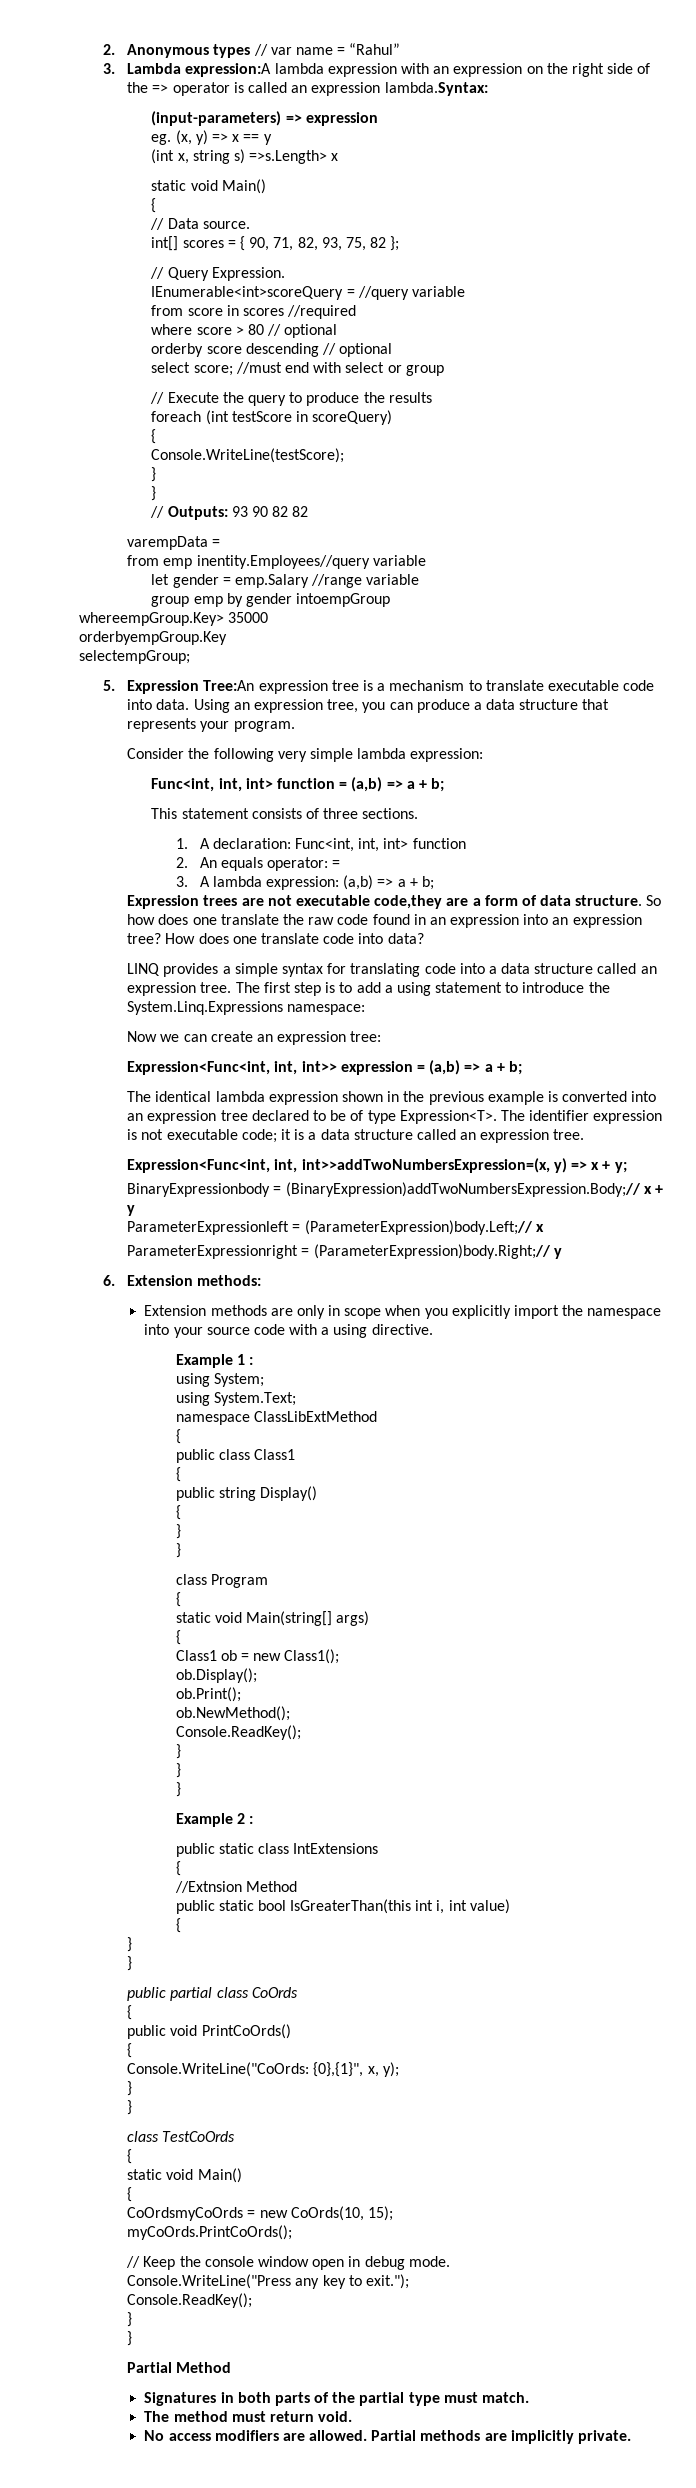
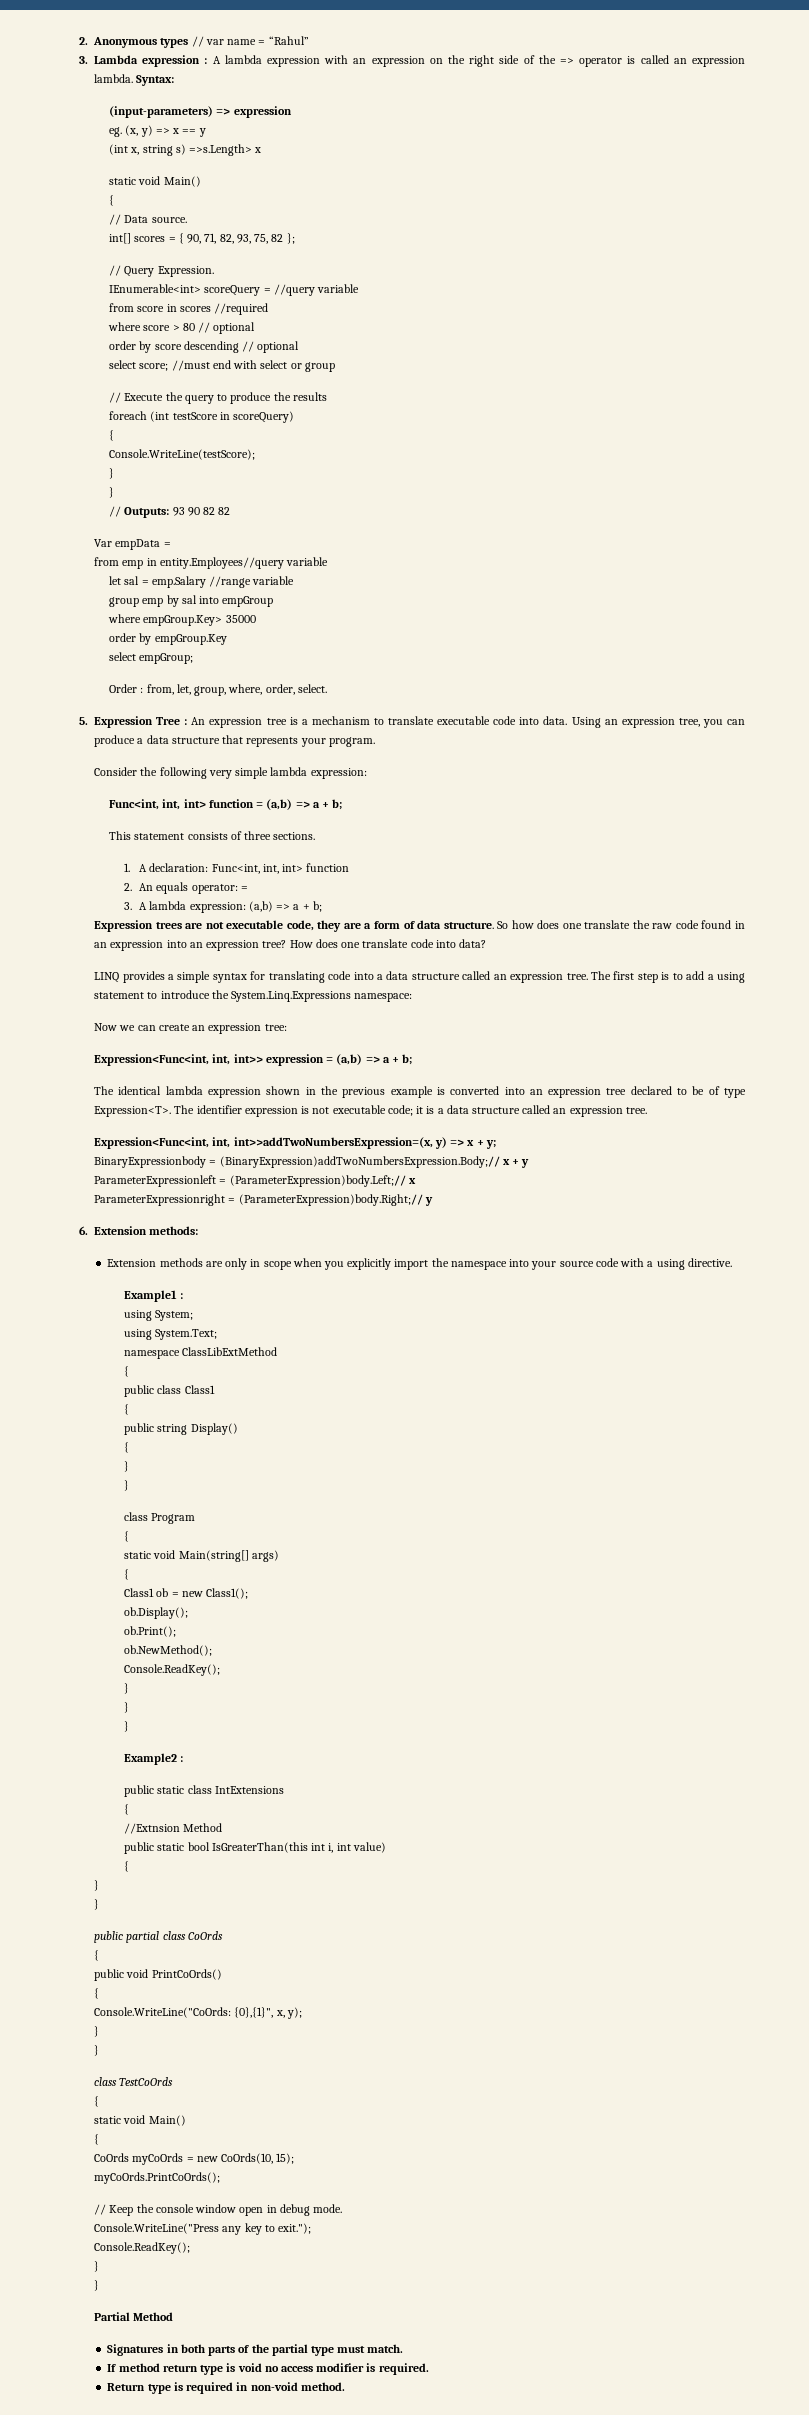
[185,63,272,77] expression:A -> [142,55,221,67] expression : A
[384,82,488,96] lambda.Syntax: -> [94,74,175,86] lambda. Syntax:
[151,286,344,300] IEnumerable<int>scoreQuery -> [109,284,261,296] IEnumerable<int> scoreQuery
[151,343,204,357] orderby -> [109,341,152,353] order by
[127,536,209,550] varempData -> [94,539,161,550] Var empData
[196,555,370,569] inentity.Employees//query -> [146,557,284,569] in entity.Employees//query
[172,574,219,588] gender -> [124,576,140,585] sal
[245,593,391,607] [79,612,269,626] [79,631,227,645] [79,650,190,664] gender intoempGroup // whereempGroup.Key> 35000 // orderbyempGroup.Key // selectempGroup; -> [181,595,274,607] [108,614,256,626] [109,633,227,645] [109,652,194,664] [109,684,327,696] sal into empGroup // where empGroup.Key> 35000 // order by empGroup.Key // select empGroup; // Order : from, let, group, where, order, select.
[203,680,255,691] Tree:An -> [156,717,206,725] Tree : An
[374,895,443,909] code,they -> [286,920,342,932] code, they
[175,1354,245,1368] Example 1 -> [124,1290,178,1302] Example1
[175,1813,245,1827] Example 2 -> [124,1753,178,1765] Example2
[127,2207,244,2221] CoOrdsmyCoOrds -> [94,2153,184,2165] CoOrds myCoOrds
[144,2411,353,2422] [144,2430,631,2444] The method must return void. // No access modifiers are allowed. Partial methods are implicitly private. -> [107,2363,429,2375] [107,2382,345,2394] If method return type is void no access modifier is required. // Return type is required in non-void method.

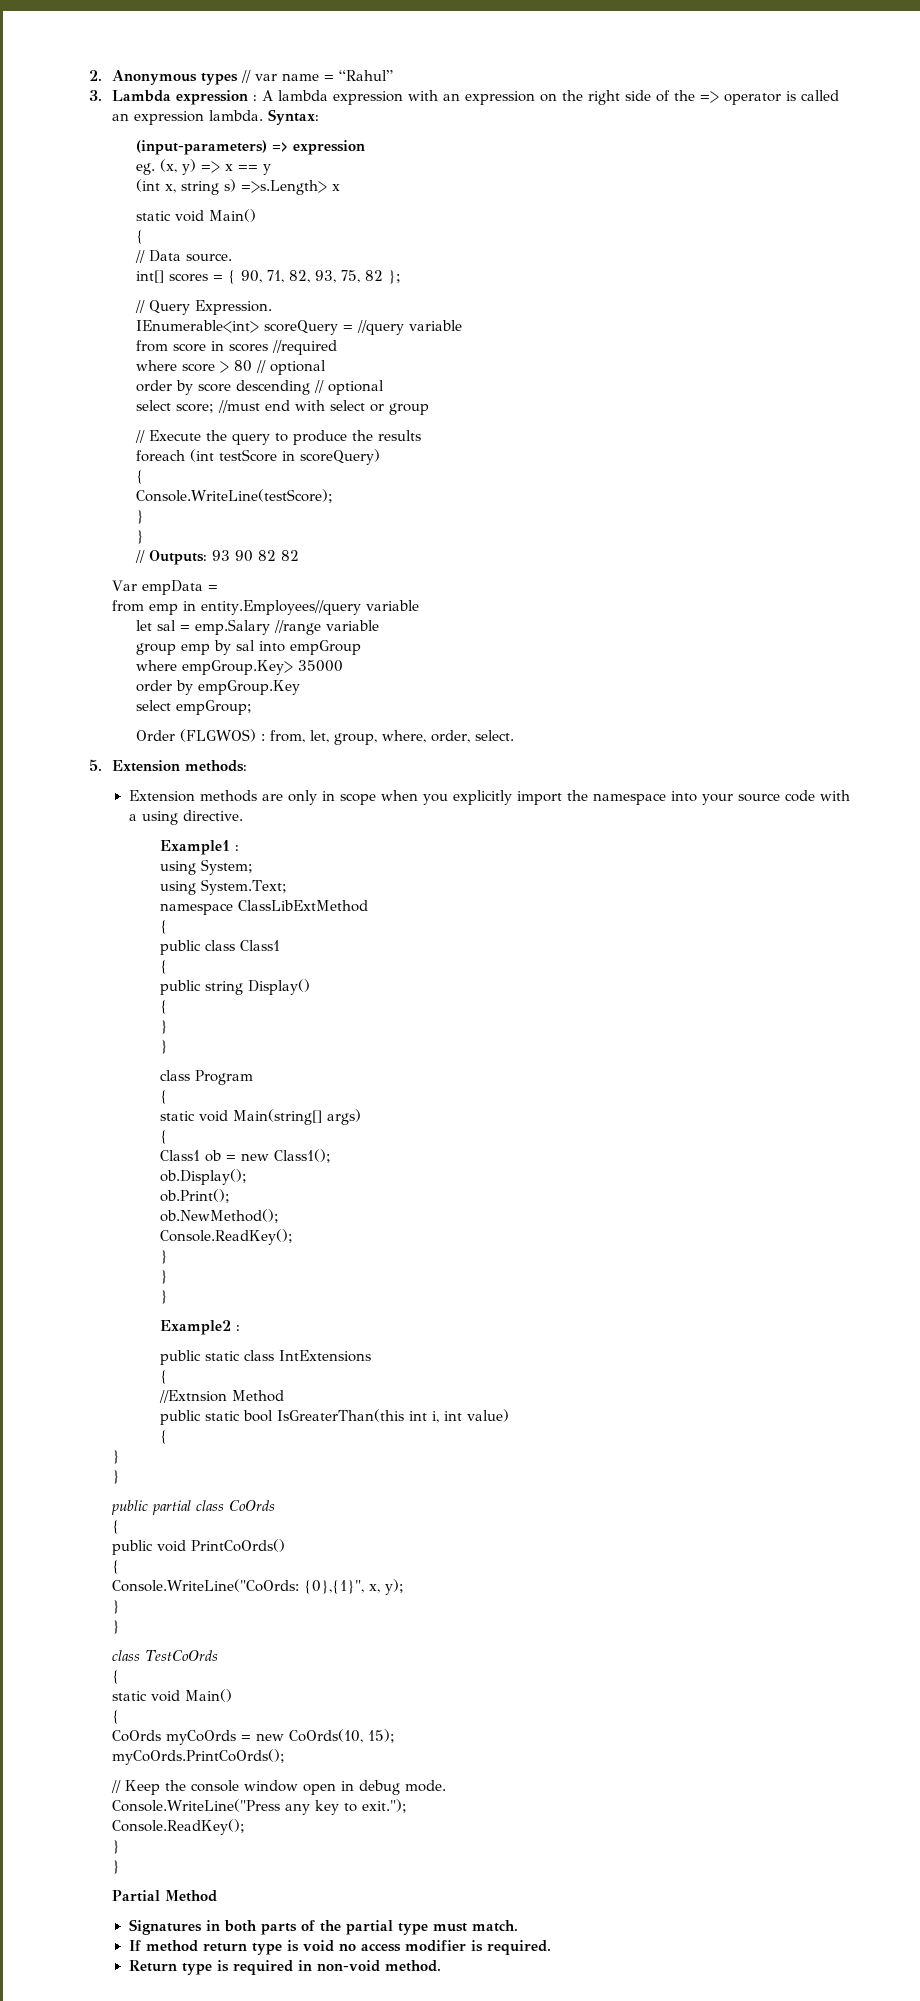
(138, 688) none -> [179,729,256,742] (FLGWOS)
[94,716,745,728] [94,735,375,747] [94,767,367,779] [109,799,343,810] [109,831,316,840] [124,863,350,874] [124,882,248,894] [124,901,322,913] [94,920,745,932] [94,939,486,951] [94,971,746,983] [94,990,413,1002] [94,1023,287,1034] [94,1054,413,1066] [94,1086,747,1098] [94,1105,647,1117] [94,1137,496,1149] [94,1156,530,1168] [94,1175,416,1187] [94,1194,433,1206] [79,1226,89,1235] Expression Tree : An expression tree is a mechanism to translate executable code into data. Using an expression tree, you can produce a data structure that represents your program. // Consider the following very simple lambda expression: // Func<int, int, int> function = (a,b) => a + b; // This statement consists of three sections. // 1. A declaration: Func<int, int, int> function // 2. An equals operator: = // 3. A lambda expression: (a,b) => a + b; // Expression trees are not executable code, they are a form of data structure. So how does one translate the raw code found in an expression into an expression tree? How does one translate code into data? // LINQ provides a simple syntax for translating code into a data structure called an expression tree. The first step is to add a using statement to introduce the System.Linq.Expressions namespace: // Now we can create an expression tree: // Expression<Func<int, int, int>> expression = (a,b) => a + b; // The identical lambda expression shown in the previous example is converted into an expression tree declared to be of type Expression<T>. The identifier expression is not executable code; it is a data structure called an expression tree. // Expression<Func<int, int, int>>addTwoNumbersExpression=(x, y) => x + y; // BinaryExpressionbody = (BinaryExpression)addTwoNumbersExpression.Body;// x + y // ParameterExpressionleft = (ParameterExpression)body.Left;// x // ParameterExpressionright = (ParameterExpression)body.Right;// y // 6. -> (102, 765) none

